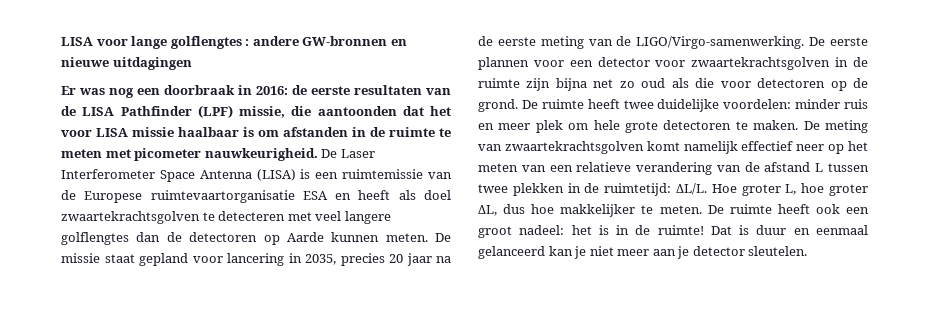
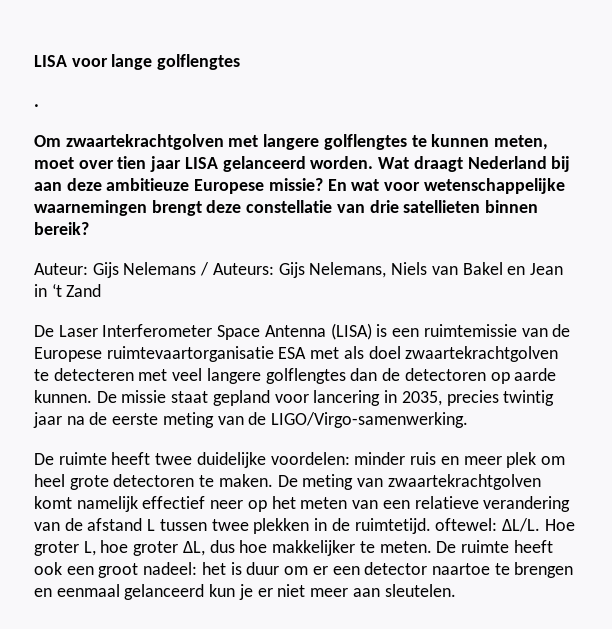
[245,36,407,46] [61,57,192,70] [61,85,451,98] [61,105,451,118] [61,127,451,137] [61,148,318,161] : andere GW-bronnen en nieuwe uitdagingen // Er was nog een doorbraak in 2016: de eerste resultaten van de LISA Pathfinder (LPF) missie, die aantoonden dat het voor LISA missie haalbaar is om afstanden in de ruimte te meten met picometer nauwkeurigheid. -> [34,104,39,107] [34,134,549,150] [34,156,571,172] [34,178,565,194] [34,200,539,216] [34,222,89,235] [34,262,563,278] [34,284,102,297] // . // Om zwaartekrachtgolven met langere golflengtes te kunnen meten, moet over tien jaar LISA gelanceerd worden. Wat draagt Nederland bij aan deze ambitieuze Europese missie? En wat voor wetenschappelijke waarnemingen brengt deze constellatie van drie satellieten binnen bereik? // Auteur: Gijs Nelemans / Auteurs: Gijs Nelemans, Niels van Bakel en Jean in ‘t Zand //
[335,190,391,200] en heeft -> [310,347,340,359] met
[61,211,200,224] zwaartekrachtsgolven -> [405,346,559,362] zwaartekrachtgolven
[286,232,428,242] Aarde kunnen meten. -> [514,368,557,381] [34,390,92,403] aarde kunnen.
[389,254,403,263] 20 -> [503,390,555,406] twintig
[809,37,868,46] [478,57,868,70] [478,78,868,91] [478,99,518,112] De eerste plannen voor een detector voor zwaartekrachtsgolven in de ruimte zijn bijna net zo oud als die voor detectoren op de grond. -> (469, 420) //
[593,120,620,130] hele -> [34,474,65,487] heel
[504,141,644,154] zwaartekrachtsgolven -> [387,474,541,490] zwaartekrachtgolven
[604,183,672,196] ruimtetijd: -> [354,518,498,534] ruimtetijd. oftewel:
[616,225,868,235] [478,246,587,259] in de ruimte! Dat is duur en eenmaal gelanceerd kan je -> [246,562,574,578] [34,584,273,600] duur om er een detector naartoe te brengen en eenmaal gelanceerd kun je er
[677,246,745,259] je detector -> (380, 592) none

